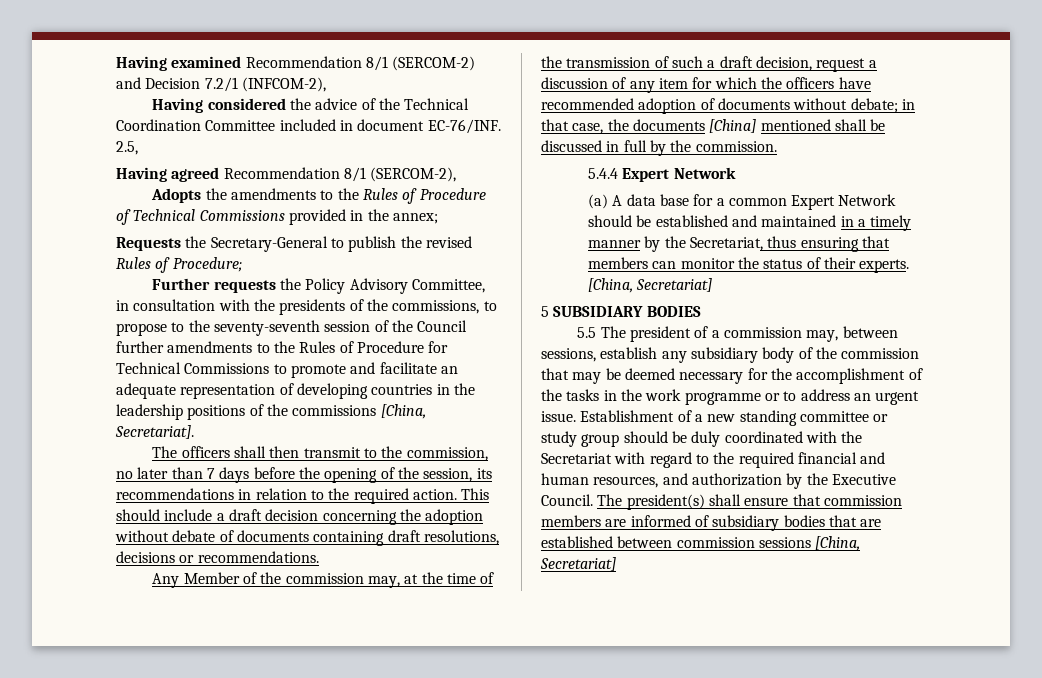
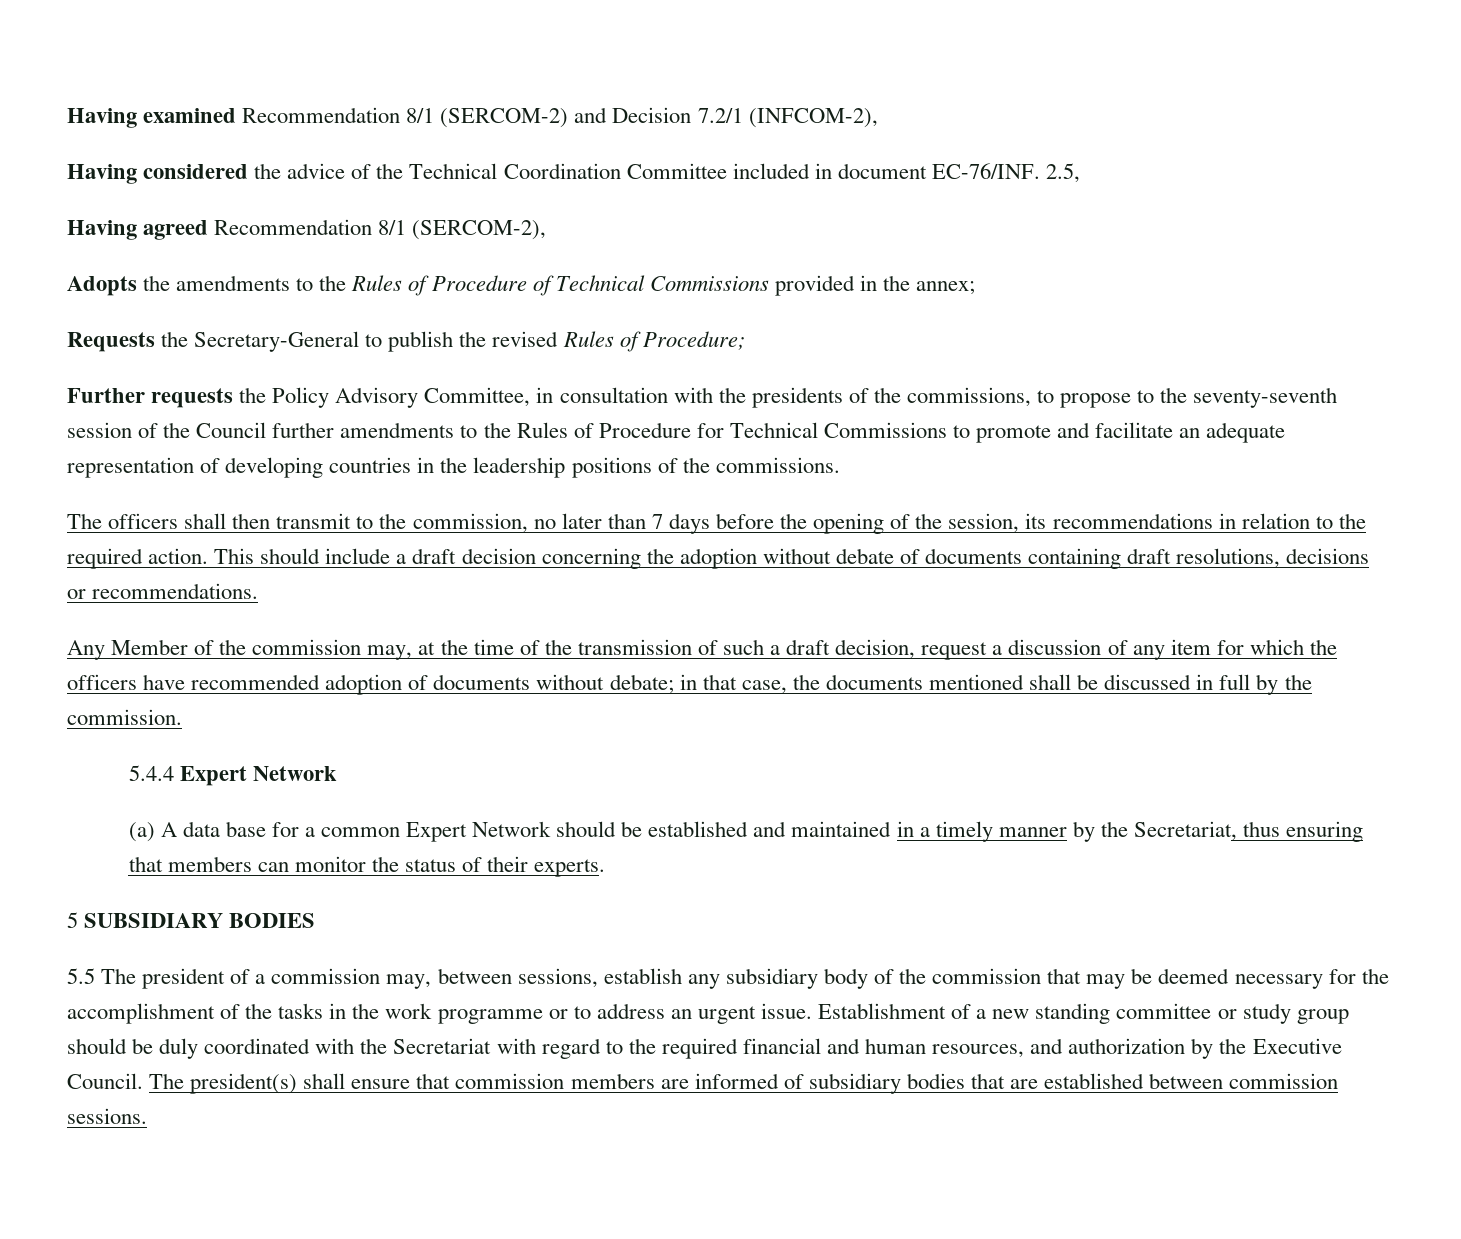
[292,404,426,419] [115,425,194,439] commissions [China, Secretariat]. -> [715,457,840,473] commissions.
[709,119,757,133] [China] -> (923, 682) none
[587,278,713,293] [China, Secretariat] -> (606, 868) none
[758,536,861,551] [540,557,616,571] sessions [China, Secretariat] -> [67,1108,147,1124] sessions.

